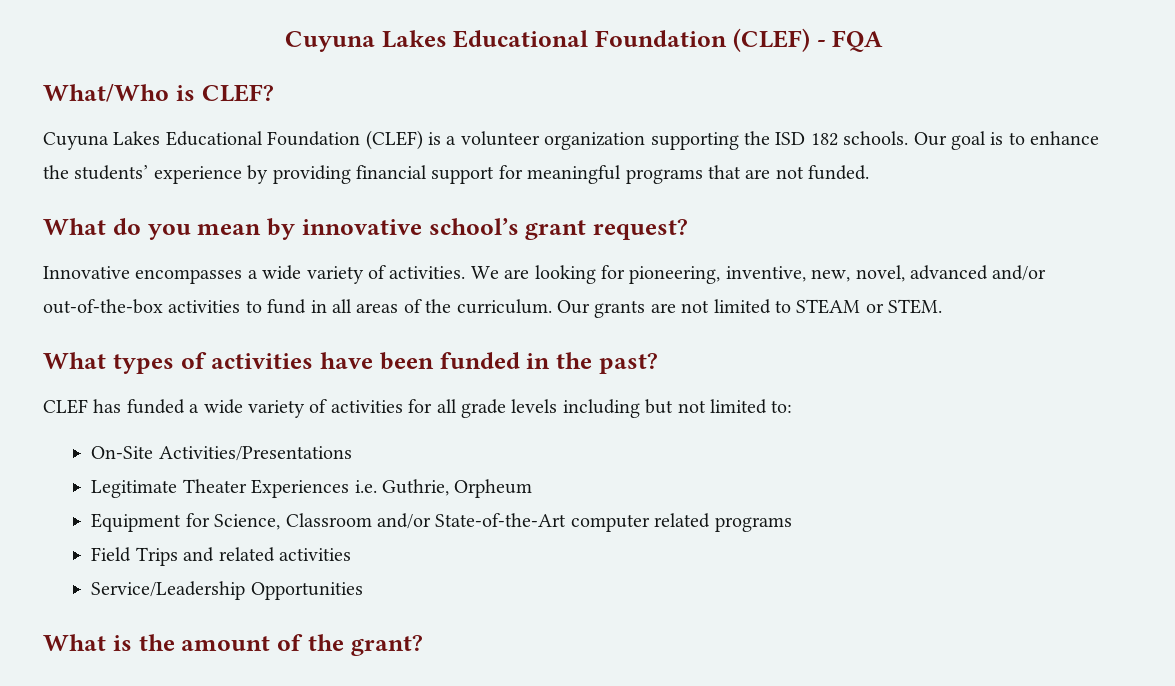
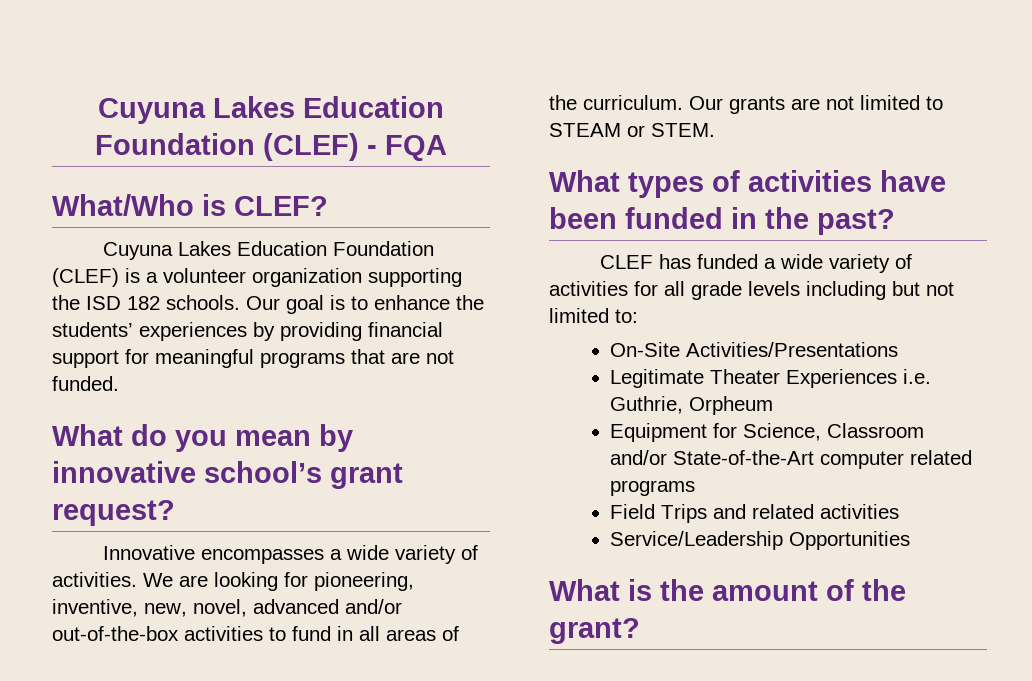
[284,30,589,52] Cuyuna Lakes Educational -> [98,96,444,124] Cuyuna Lakes Education
[165,131,263,146] Educational -> [236,241,327,256] Education
[153,166,242,184] experience -> [139,322,247,341] experiences

